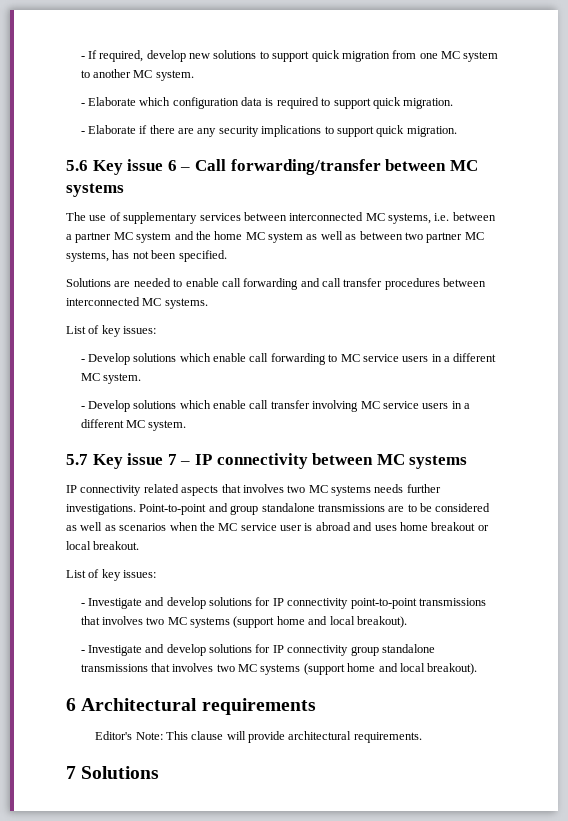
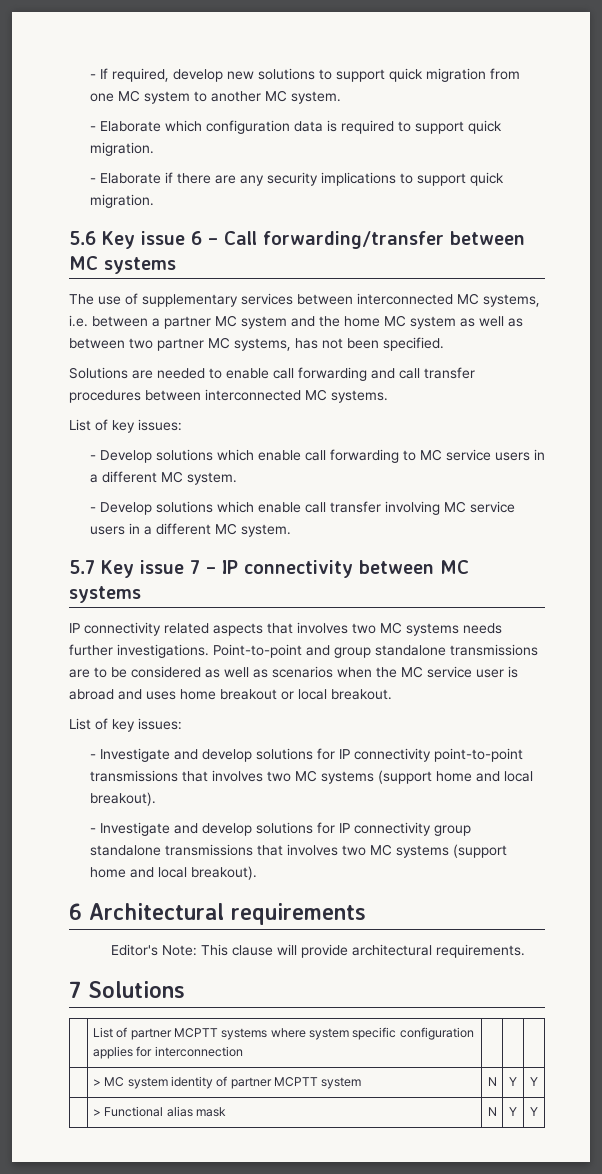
(160, 772) none -> [92,1027,474,1040] [92,1046,243,1059] [92,1076,362,1089] [487,1077,497,1086] [509,1077,517,1086] [530,1077,538,1086] [92,1106,226,1117] [487,1107,497,1116] [509,1107,517,1116] [530,1107,538,1116] // | List of partner MCPTT systems where system specific configuration applies for interconnection | | | // | > MC system identity of partner MCPTT system | N | Y | Y // | > Functional alias mask | N | Y | Y

